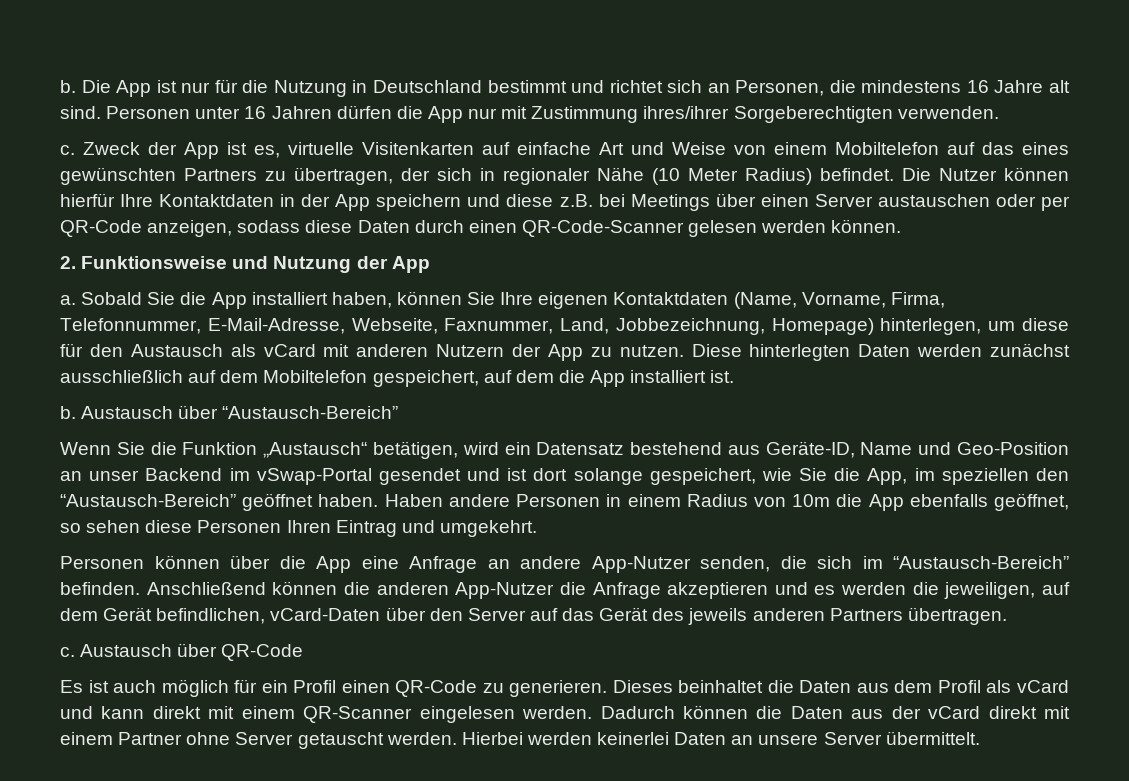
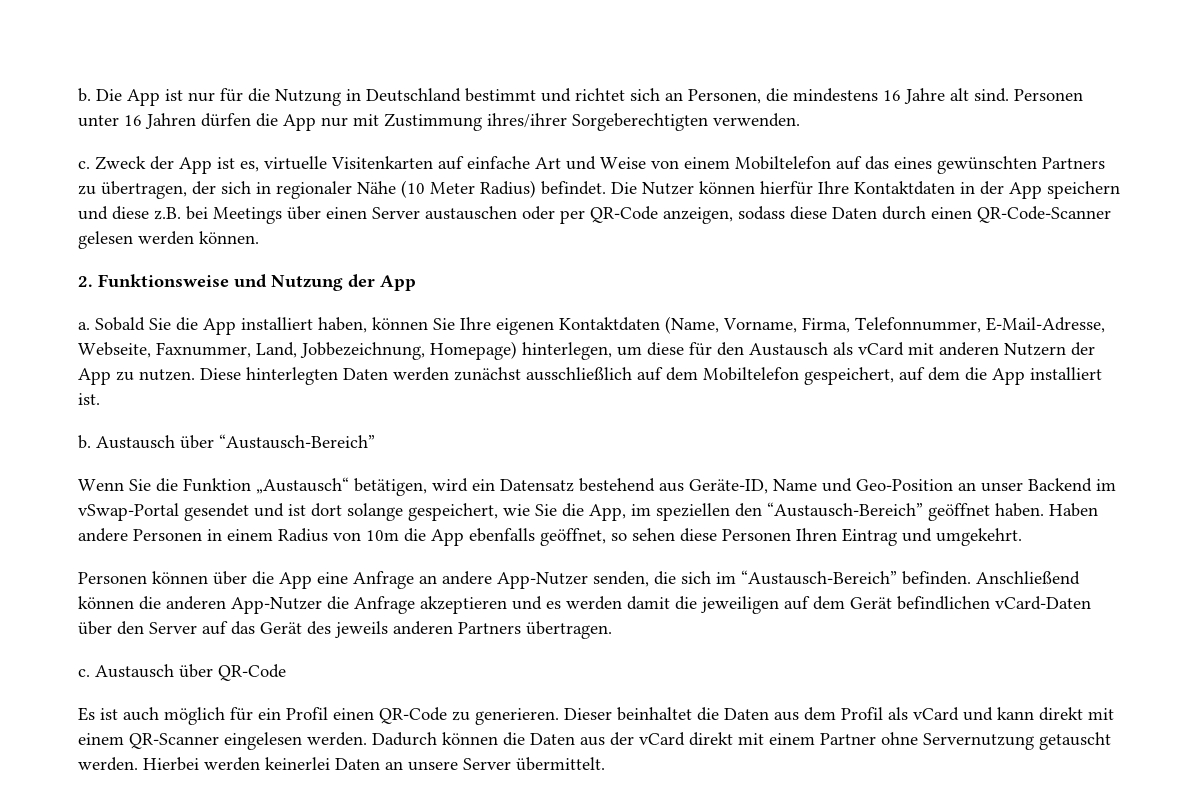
[912,582,1036,599] die jeweiligen, -> [627,596,779,614] damit die jeweiligen
[156,608,266,624] befindlichen, -> [897,596,990,610] befindlichen
[612,680,673,693] Dieses -> [564,708,612,720] Dieser
[235,732,294,745] Server -> [923,733,1034,750] Servernutzung

